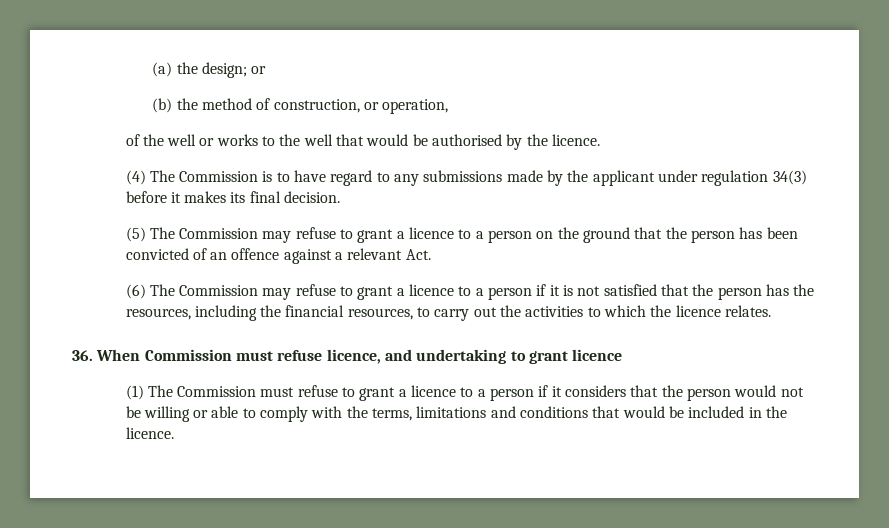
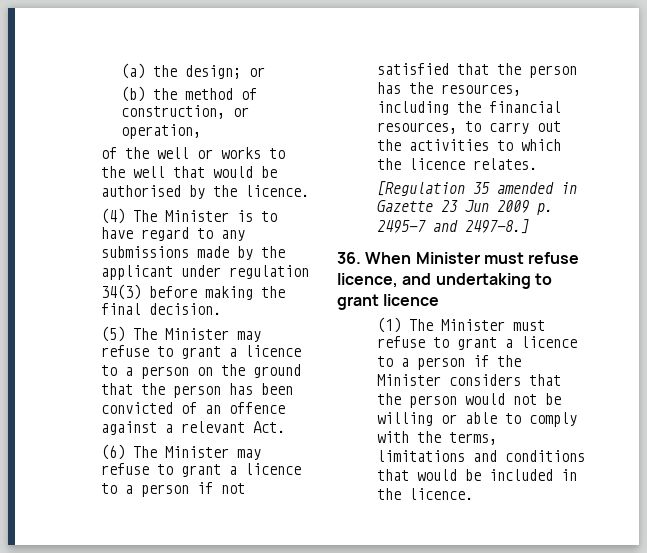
[179,171,259,182] Commission -> [164,210,229,222] Minister
[170,191,246,203] it makes its -> [204,286,285,300] making the
[179,228,259,239] Commission -> [164,328,229,340] Minister
[179,285,259,296] Commission -> [164,446,229,458] Minister
[549,285,574,296] it is -> (213, 488) none
(772, 311) none -> [376,181,577,196] [376,200,553,215] [376,219,529,234] // [Regulation 35 amended in Gazette 23 Jun 2009 p. 2495-7 and 2497-8.]
[144,349,232,361] Commission -> [415,252,480,264] Minister
[177,386,257,397] Commission -> [440,319,505,331] Minister
[551,386,562,397] it -> [496,355,521,367] [376,374,441,386] the Minister

